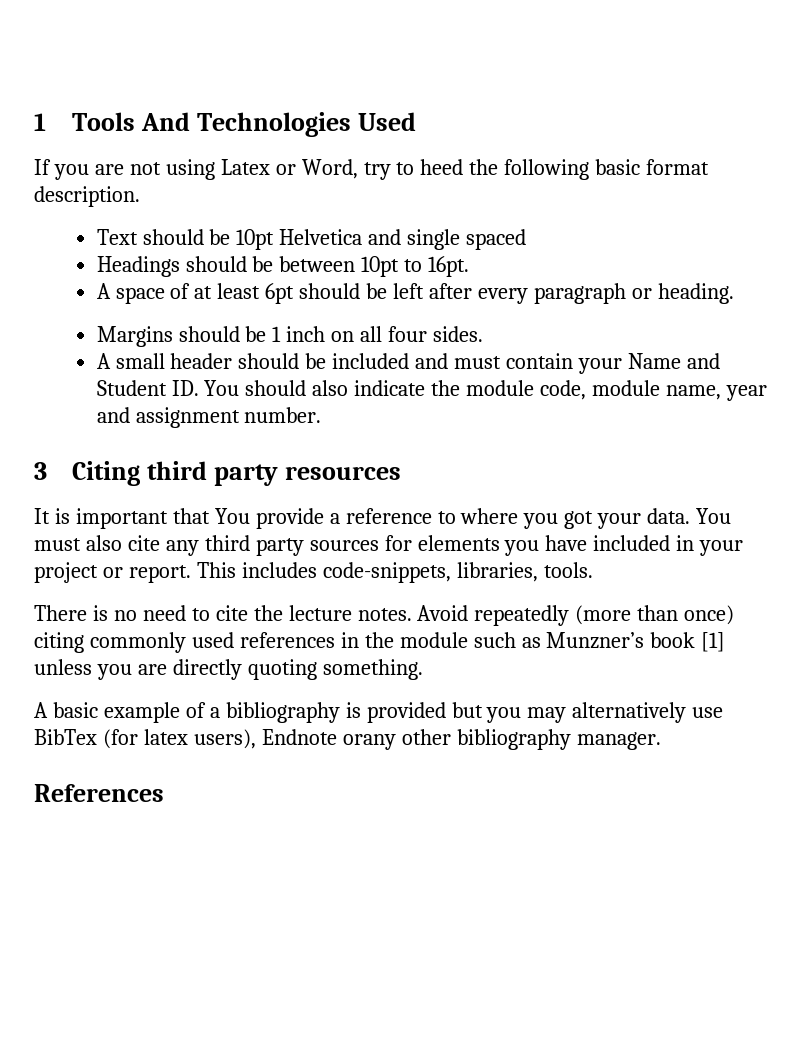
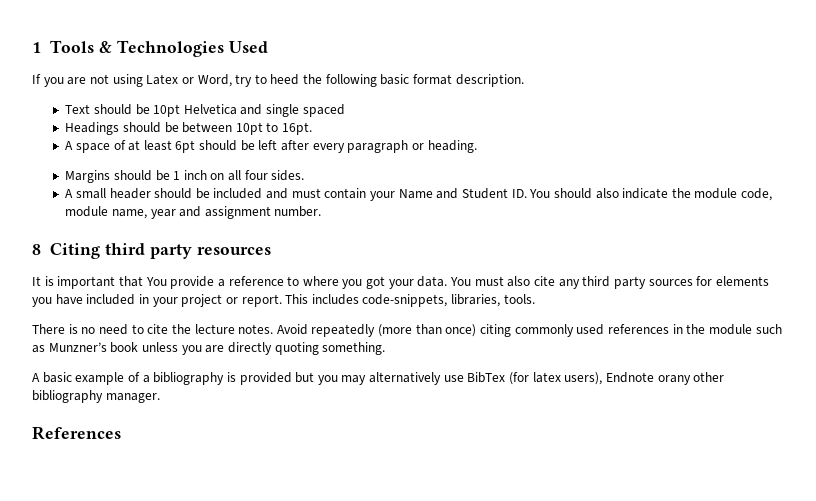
[141,112,191,131] And -> [99,41,113,53] &
[34,462,47,480] 3 -> [32,244,41,255] 8
[701,632,726,652] [1] -> (139, 347) none

